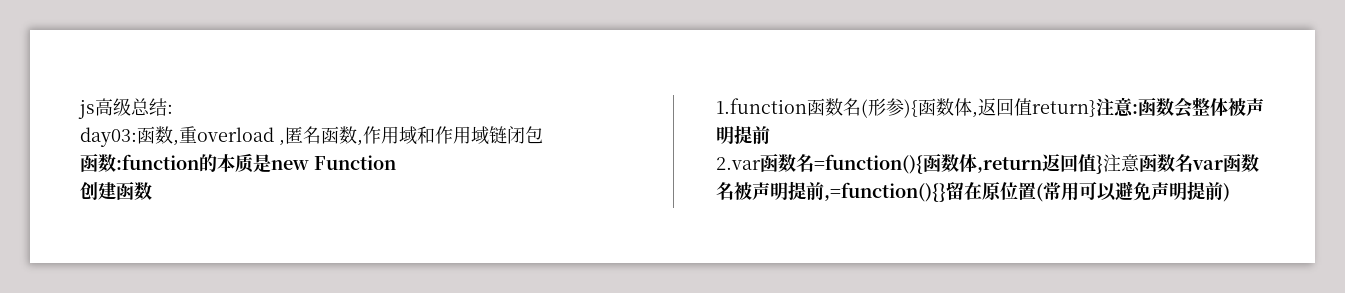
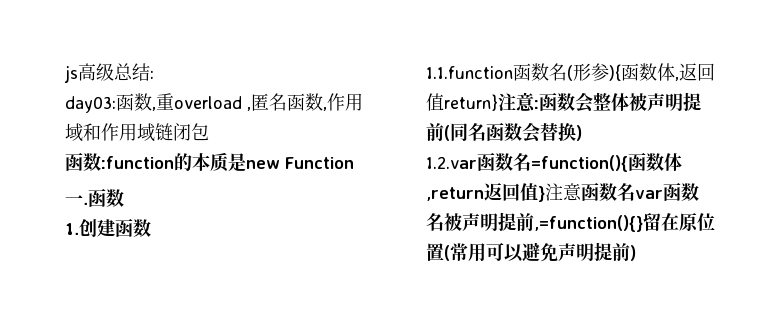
(396, 162) none -> [65,188,124,207] [65,223,79,235] 一.函数 // 1.
[715,98,807,114] 1.function -> [425,66,513,79] 1.1.function
[715,157,761,170] // 2.var -> [443,122,582,143] [425,156,477,169] (同名函数会替换) // 1.2.var

